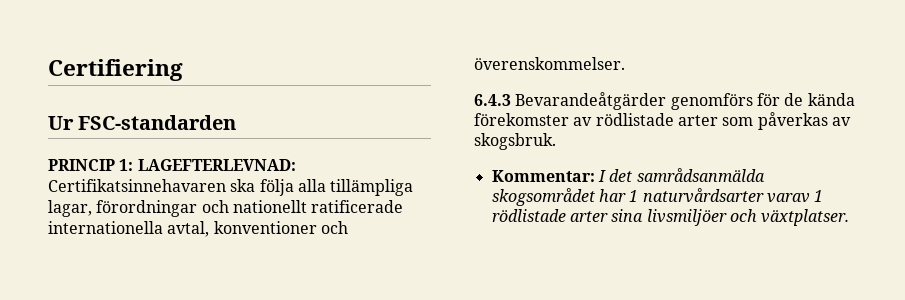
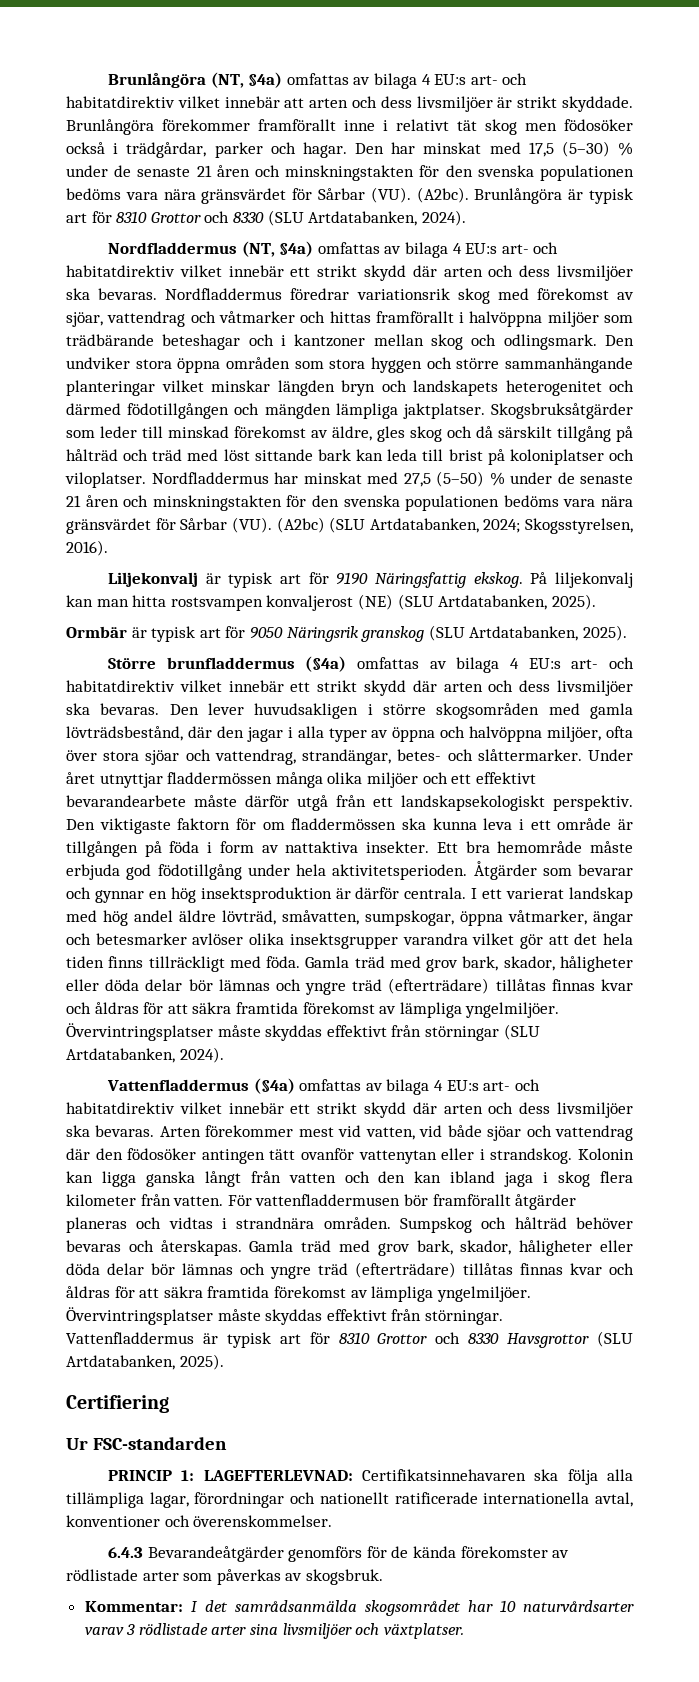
(48, 70) none -> [108,72,528,89] [66,96,634,112] [66,119,633,135] [66,141,633,158] [66,165,634,181] [66,187,633,204] [66,210,466,226] [108,241,559,258] [66,265,634,281] [66,288,634,304] [66,311,633,327] [66,334,634,350] [66,357,633,373] [66,380,634,396] [66,403,634,419] [66,426,633,442] [66,449,634,465] [65,471,633,488] [66,495,634,511] [66,517,633,534] [66,540,108,556] [108,572,633,588] [66,594,596,611] [66,625,627,642] [108,656,634,673] [66,680,634,696] [66,703,633,719] [66,726,633,742] [66,749,633,765] [66,772,536,788] [66,795,633,811] [66,818,633,834] [66,841,633,857] [66,861,633,880] [66,887,634,903] [66,910,633,926] [66,933,633,949] [66,956,633,972] [66,978,633,995] [66,1002,560,1018] [66,1023,540,1041] [66,1047,224,1063] [107,1078,540,1095] [66,1102,634,1118] [66,1125,633,1141] [66,1148,635,1164] [66,1171,633,1187] [66,1194,577,1210] [66,1217,633,1233] [66,1240,633,1256] [66,1262,634,1279] [66,1286,531,1302] [66,1307,503,1325] [66,1331,633,1348] [66,1354,224,1370] Brunlångöra (NT, §4a) omfattas av bilaga 4 EU:s art- och habitatdirektiv vilket innebär att arten och dess livsmiljöer är strikt skyddade. Brunlångöra förekommer framförallt inne i relativt tät skog men födosöker också i trädgårdar, parker och hagar. Den har minskat med 17,5 (5–30) % under de senaste 21 åren och minskningstakten för den svenska populationen bedöms vara nära gränsvärdet för Sårbar (VU). (A2bc). Brunlångöra är typisk art för 8310 Grottor och 8330 (SLU Artdatabanken, 2024). // Nordfladdermus (NT, §4a) omfattas av bilaga 4 EU:s art- och habitatdirektiv vilket innebär ett strikt skydd där arten och dess livsmiljöer ska bevaras. Nordfladdermus föredrar variationsrik skog med förekomst av sjöar, vattendrag och våtmarker och hittas framförallt i halvöppna miljöer som trädbärande beteshagar och i kantzoner mellan skog och odlingsmark. Den undviker stora öppna områden som stora hyggen och större sammanhängande planteringar vilket minskar längden bryn och landskapets heterogenitet och därmed födotillgången och mängden lämpliga jaktplatser. Skogsbruksåtgärder som leder till minskad förekomst av äldre, gles skog och då särskilt tillgång på hålträd och träd med löst sittande bark kan leda till brist på koloniplatser och viloplatser. Nordfladdermus har minskat med 27,5 (5–50) % under de senaste 21 åren och minskningstakten för den svenska populationen bedöms vara nära gränsvärdet för Sårbar (VU). (A2bc) (SLU Artdatabanken, 2024; Skogsstyrelsen, 2016). // Liljekonvalj är typisk art för 9190 Näringsfattig ekskog. På liljekonvalj kan man hitta rostsvampen konvaljerost (NE) (SLU Artdatabanken, 2025). // Ormbär är typisk art för 9050 Näringsrik granskog (SLU Artdatabanken, 2025). // Större brunfladdermus (§4a) omfattas av bilaga 4 EU:s art- och habitatdirektiv vilket innebär ett strikt skydd där arten och dess livsmiljöer ska bevaras. Den lever huvudsakligen i större skogsområden med gamla lövträdsbestånd, där den jagar i alla typer av öppna och halvöppna miljöer, ofta över stora sjöar och vattendrag, strandängar, betes- och slåttermarker. Under året utnyttjar fladdermössen många olika miljöer och ett effektivt bevarandearbete måste därför utgå från ett landskapsekologiskt perspektiv. Den viktigaste faktorn för om fladdermössen ska kunna leva i ett område är tillgången på föda i form av nattaktiva insekter. Ett bra hemområde måste erbjuda god födotillgång under hela aktivitetsperioden. Åtgärder som bevarar och gynnar en hög insektsproduktion är därför centrala. I ett varierat landskap med hög andel äldre lövträd, småvatten, sumpskogar, öppna våtmarker, ängar och betesmarker avlöser olika insektsgrupper varandra vilket gör att det hela tiden finns tillräckligt med föda. Gamla träd med grov bark, skador, håligheter eller döda delar bör lämnas och yngre träd (efterträdare) tillåtas finnas kvar och åldras för att säkra framtida förekomst av lämpliga yngelmiljöer. Övervintringsplatser måste skyddas effektivt från störningar (SLU Artdatabanken, 2024). // Vattenfladdermus (§4a) omfattas av bilaga 4 EU:s art- och habitatdirektiv vilket innebär ett strikt skydd där arten och dess livsmiljöer ska bevaras. Arten förekommer mest vid vatten, vid både sjöar och vattendrag där den födosöker antingen tätt ovanför vattenytan eller i strandskog. Kolonin kan ligga ganska långt från vatten och den kan ibland jaga i skog flera kilometer från vatten. För vattenfladdermusen bör framförallt åtgärder planeras och vidtas i strandnära områden. Sumpskog och hålträd behöver bevaras och återskapas. Gamla träd med grov bark, skador, håligheter eller döda delar bör lämnas och yngre träd (efterträdare) tillåtas finnas kvar och åldras för att säkra framtida förekomst av lämpliga yngelmiljöer. Övervintringsplatser måste skyddas effektivt från störningar. Vattenfladdermus är typisk art för 8310 Grottor och 8330 Havsgrottor (SLU Artdatabanken, 2025). //
[629,190,639,202] 1 -> [499,1600,516,1612] 10
[814,190,824,202] 1 -> [126,1624,136,1635] 3

